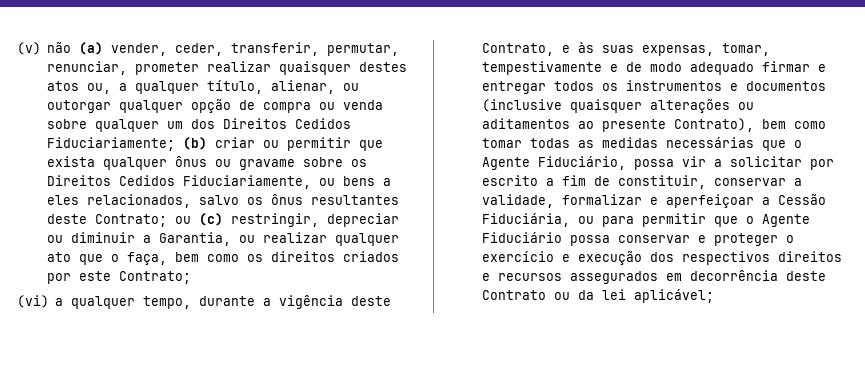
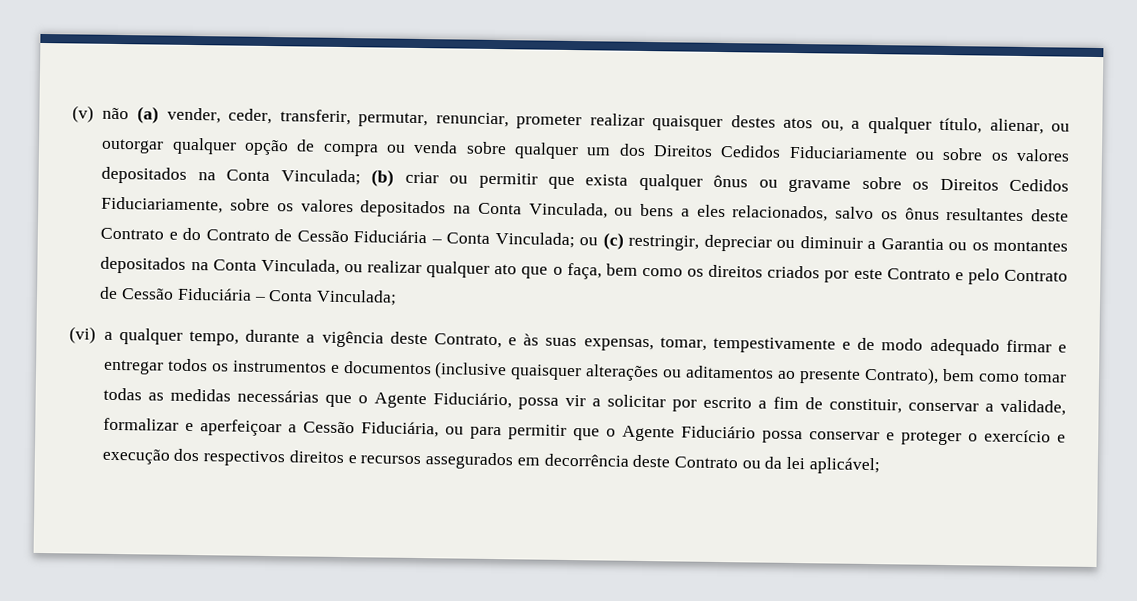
[47,137,176,151] Fiduciariamente; -> [788,145,1070,162] [101,166,361,186] Fiduciariamente ou sobre os valores depositados na Conta Vinculada;
(312, 182) none -> [230,198,608,219] sobre os valores depositados na Conta Vinculada,
[95,214,168,227] Contrato; -> [100,227,575,249] Contrato e do Contrato de Cessão Fiduciária – Conta Vinculada;
[159,232,232,246] Garantia, -> [880,238,1068,252] [100,256,340,275] Garantia ou os montantes depositados na Conta Vinculada,
[119,271,192,284] Contrato; -> [886,268,1069,285] [99,286,398,306] Contrato e pelo Contrato de Cessão Fiduciária – Conta Vinculada;

